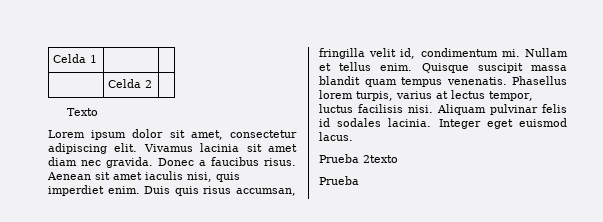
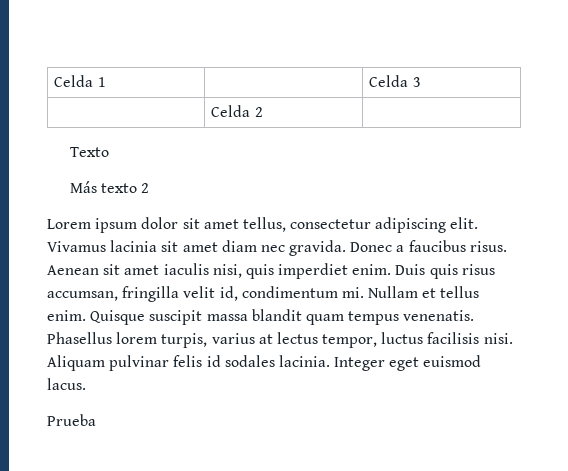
(98, 59) none -> [369,75,421,87] Celda 3
(99, 112) none -> [70,181,150,193] // Más texto 2
[190,130,223,140] amet, -> [203,217,286,232] amet tellus,
[319,154,398,163] // Prueba 2texto -> (86, 384) none

